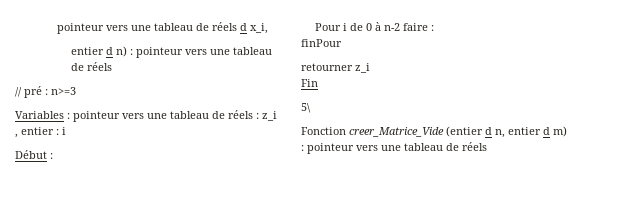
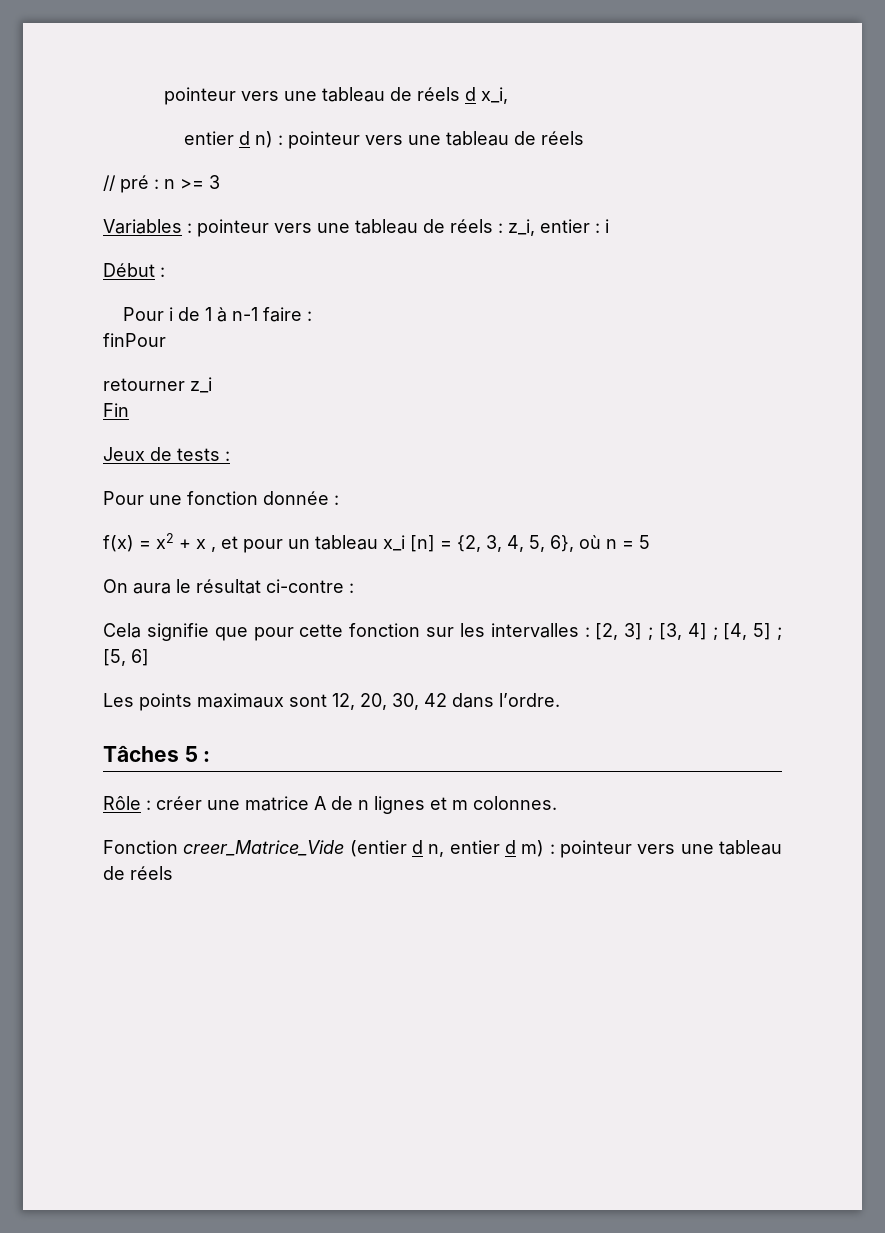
[51,87,76,95] n>=3 -> [164,175,220,189] n >= 3
[262,111,277,121] [15,134,18,138] z_i , -> [508,219,535,236] z_i,
[365,22,400,31] 0 à n-2 -> [205,307,259,322] 1 à n-1
[301,103,311,113] 5\ -> [103,447,230,461] [103,491,339,505] [103,533,650,553] [103,579,354,594] [103,623,783,641] [103,649,149,666] [103,693,560,711] [103,745,211,762] [103,796,557,814] Jeux de tests : // Pour une fonction donnée : // f(x) = x2 + x , et pour un tableau x_i [n] = {2, 3, 4, 5, 6}, où n = 5 // On aura le résultat ci-contre : // Cela signifie que pour cette fonction sur les intervalles : [2, 3] ; [3, 4] ; [4, 5] ; [5, 6] // Les points maximaux sont 12, 20, 30, 42 dans l’ordre. // Tâches 5 : // Rôle : créer une matrice A de n lignes et m colonnes.

